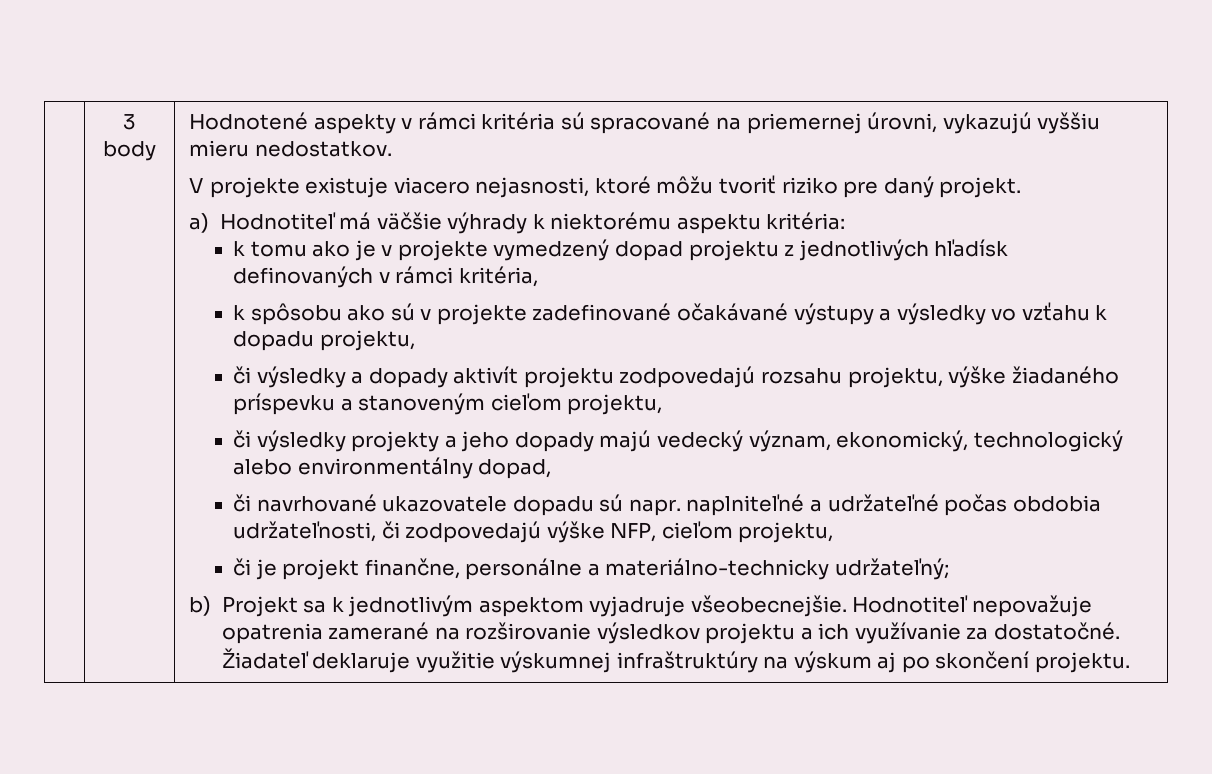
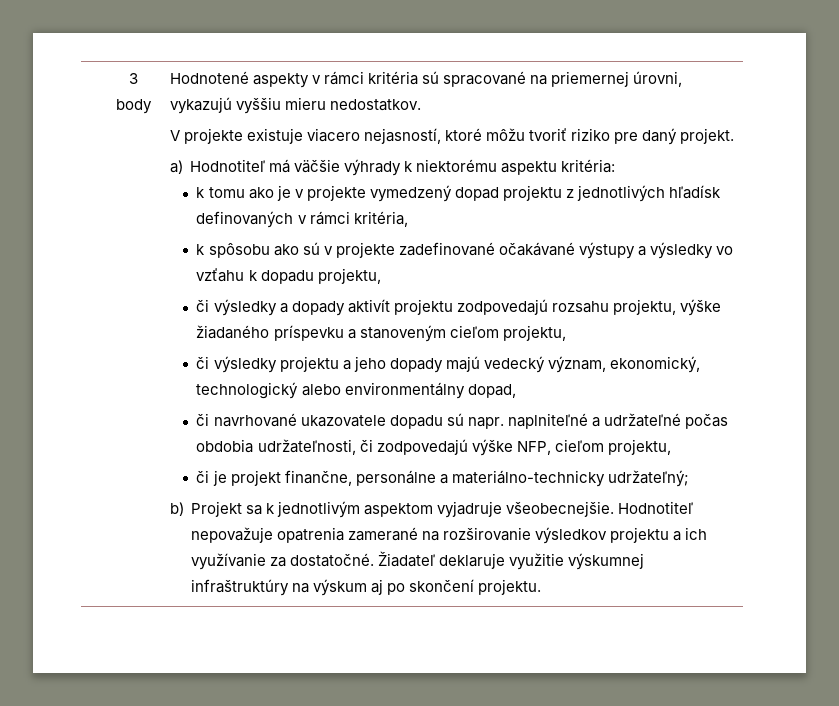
[475,177,590,198] nejasnosti, -> [363,128,441,144] nejasností,
[351,431,440,452] projekty -> [279,356,339,372] projektu

